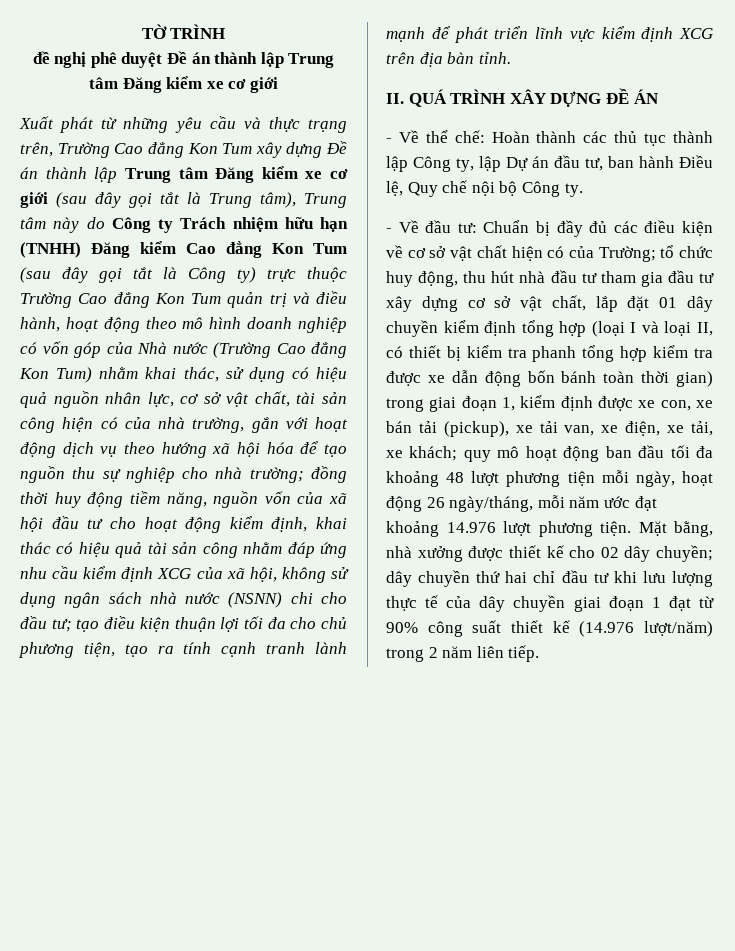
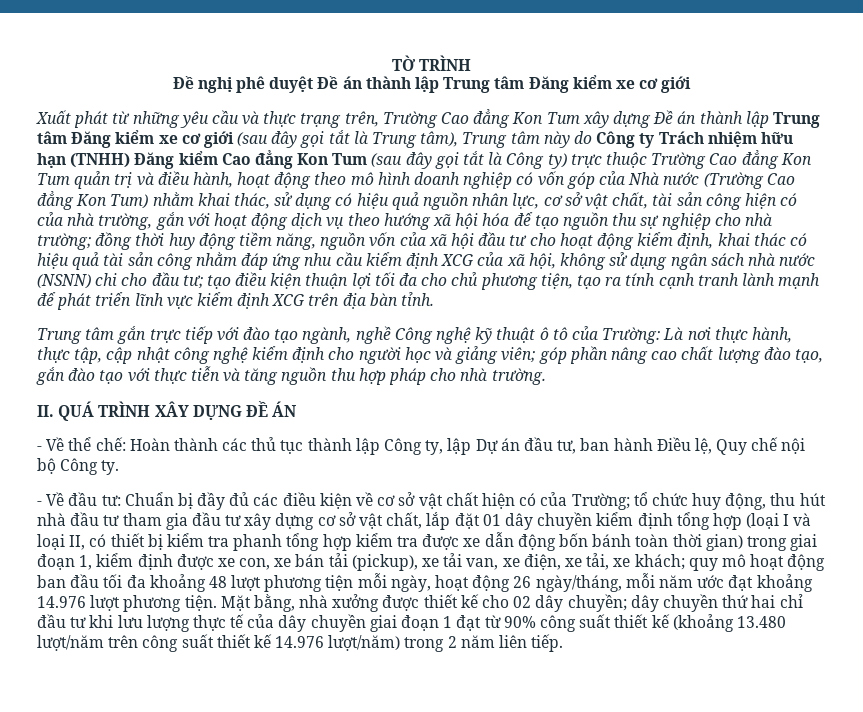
[32,51,50,64] đề -> [172,76,194,89] Đề
(511, 58) none -> [37,326,792,344] [37,346,823,364] [36,366,546,385] // Trung tâm gắn trực tiếp với đào tạo ngành, nghề Công nghệ kỹ thuật ô tô của Trường: Là nơi thực hành, thực tập, cập nhật công nghệ kiểm định cho người học và giảng viên; góp phần nâng cao chất lượng đào tạo, gắn đào tạo với thực tiễn và tăng nguồn thu hợp pháp cho nhà trường.
[579,621,635,637] (14.976 -> [672,614,786,632] [37,634,325,652] (khoảng 13.480 lượt/năm trên công suất thiết kế 14.976

